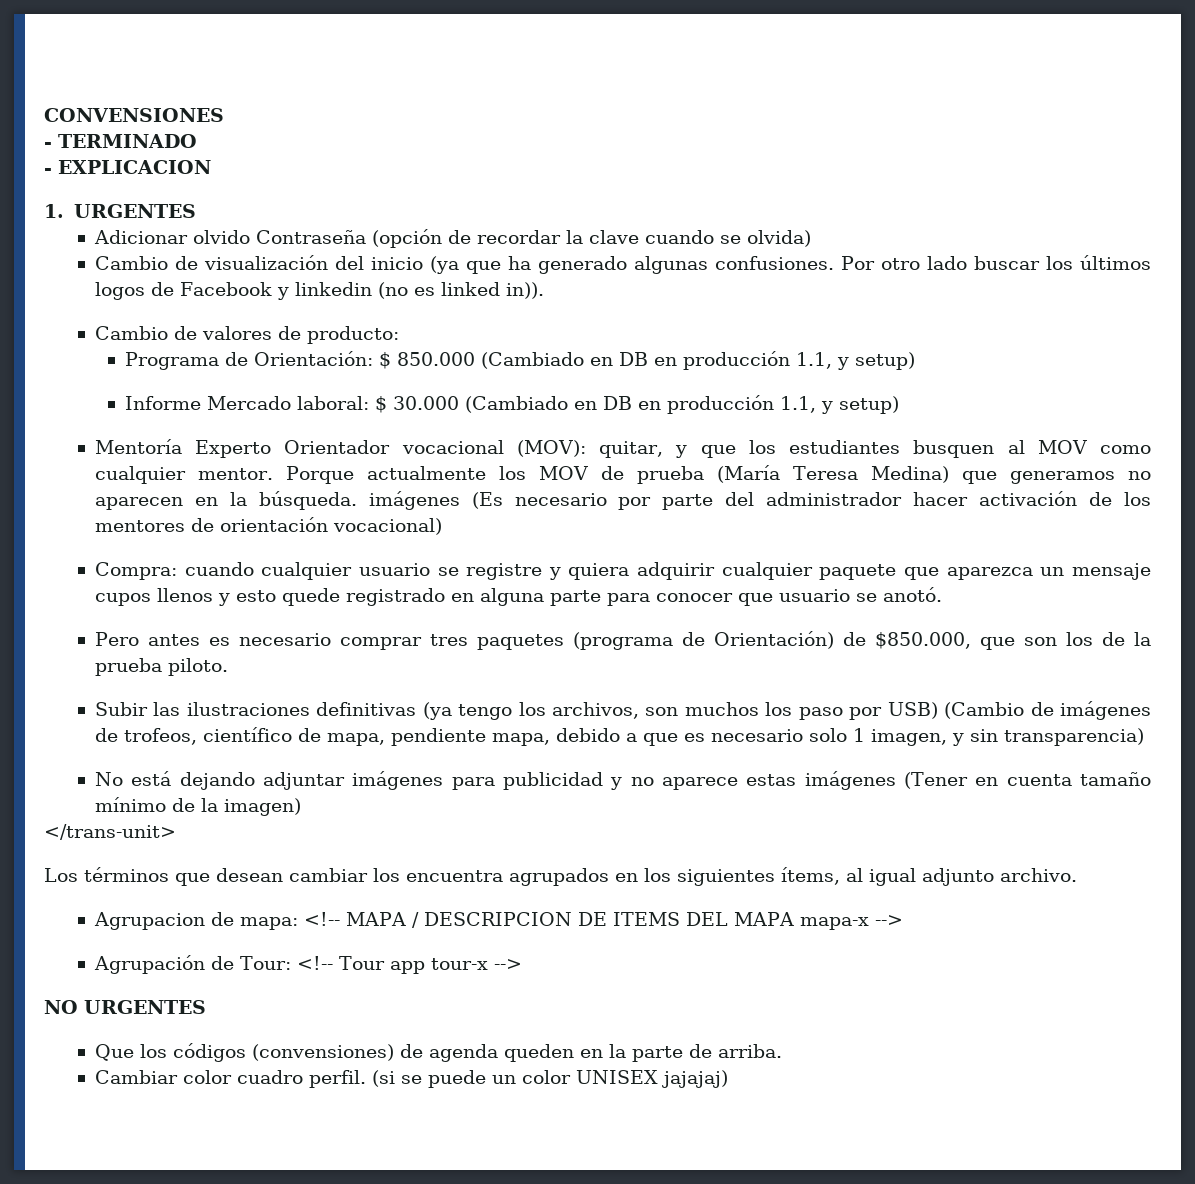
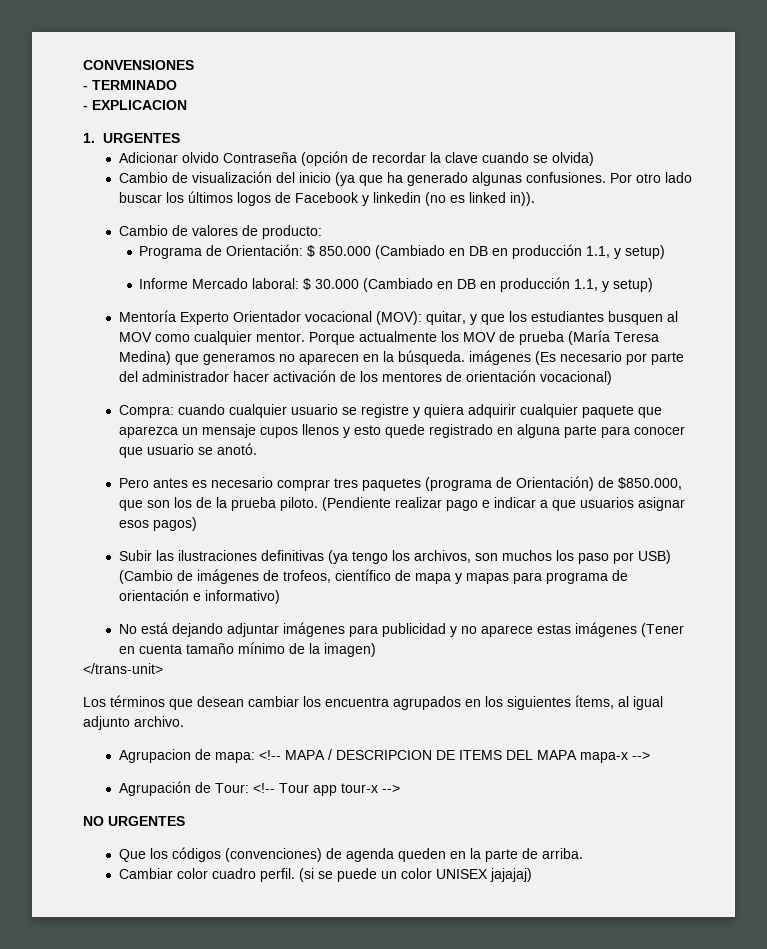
(228, 667) none -> [321,497,685,511] [118,517,197,531] (Pendiente realizar pago e indicar a que usuarios asignar esos pagos)
[326,728,1144,746] mapa, pendiente mapa, debido a que es necesario solo 1 imagen, y sin transparencia) -> [414,570,628,584] [118,589,280,604] mapa y mapas para programa de orientación e informativo)
[251,1044,394,1061] (convensiones) -> [224,848,322,862] (convenciones)

